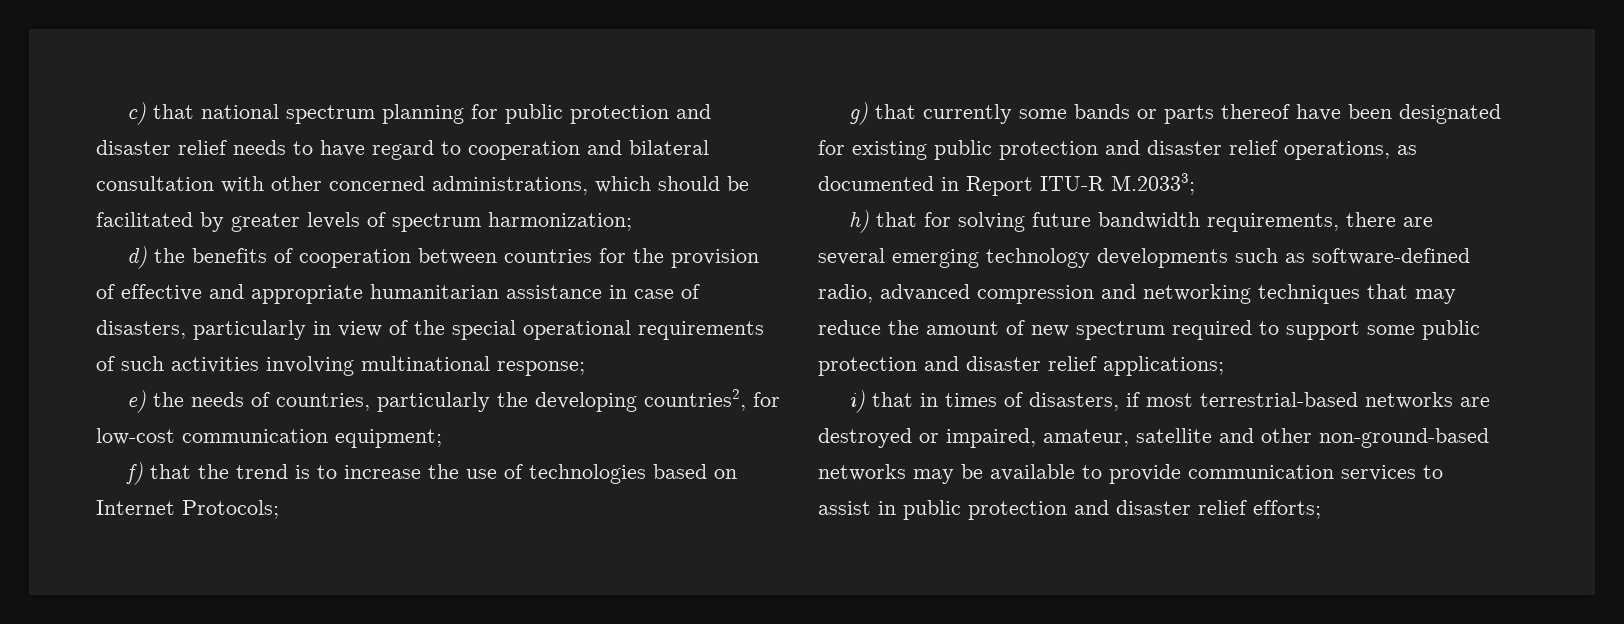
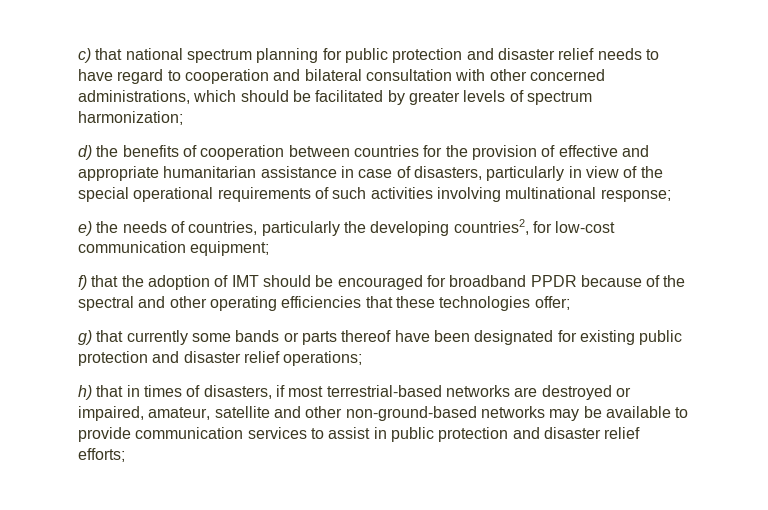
[235,464,737,484] [96,500,279,519] trend is to increase the use of technologies based on Internet Protocols; -> [147,275,686,290] [78,296,570,311] adoption of IMT should be encouraged for broadband PPDR because of the spectral and other operating efficiencies that these technologies offer;
[1284,141,1417,160] [818,173,1195,196] [848,210,1433,233] [818,248,1470,268] [818,284,1456,304] [818,320,1480,340] [818,356,1224,376] [848,390,865,413] operations, as documented in Report ITU-R M.20333; // h) that for solving future bandwidth requirements, there are several emerging technology developments such as software-defined radio, advanced compression and networking techniques that may reduce the amount of new spectrum required to support some public protection and disaster relief applications; // i) -> [283,351,363,366] [78,385,92,400] operations; // h)

